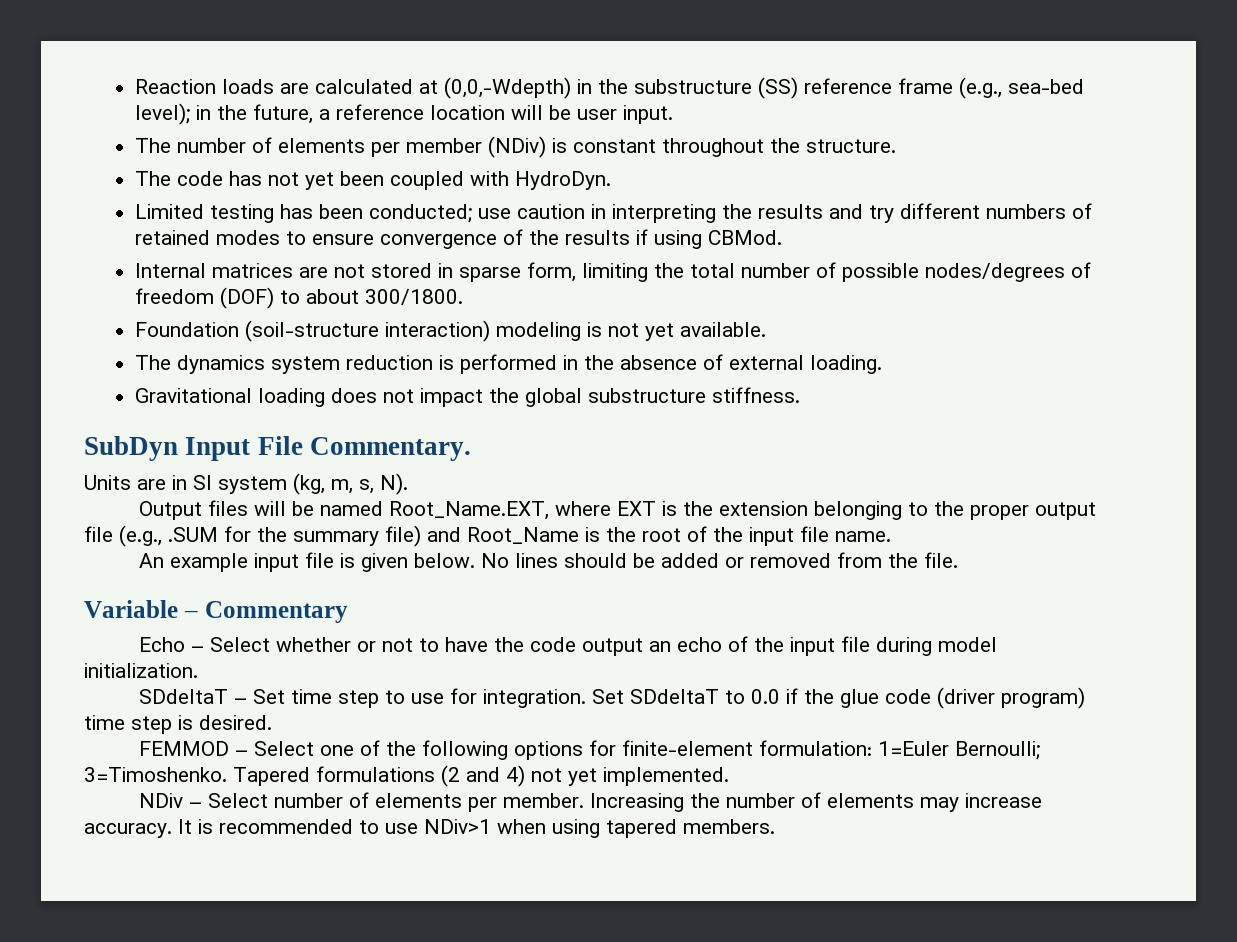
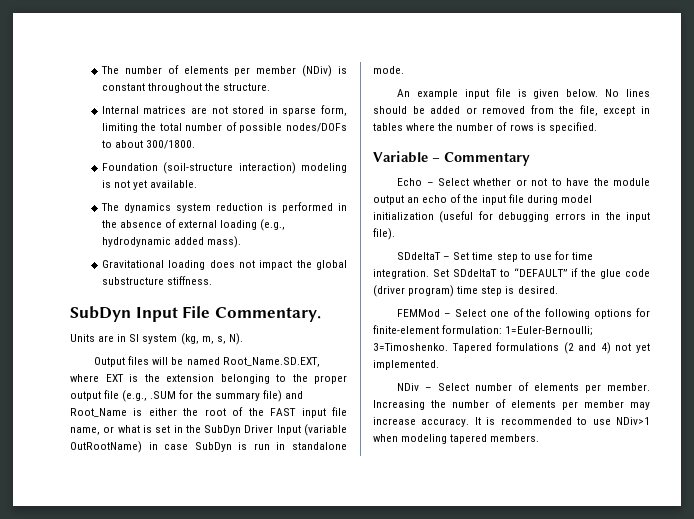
[135,77,1085,99] [135,103,674,125] Reaction loads are calculated at (0,0,-Wdepth) in the substructure (SS) reference frame (e.g., sea-bed level); in the future, a reference location will be user input. // -> (100, 70) none
[135,171,612,190] [135,203,1093,223] [135,229,783,249] // The code has not yet been coupled with HydroDyn. // Limited testing has been conducted; use caution in interpreting the results and try different numbers of retained modes to ensure convergence of the results if using CBMod. -> (271, 87) none
[925,262,1092,282] [135,287,275,309] nodes/degrees of freedom (DOF) -> [286,123,347,132] nodes/DOFs
[810,355,883,374] loading. -> [220,219,286,231] [101,236,242,248] loading (e.g., hydrodynamic added mass).
[388,501,549,520] Root_Name.EXT, -> [222,357,320,367] Root_Name.SD.EXT,
(600, 534) none -> [148,408,177,416] either
[749,526,891,546] input file name. -> [270,407,348,418] [70,424,347,436] [70,441,347,453] [373,66,404,74] FAST input file name, or what is set in the SubDyn Driver Input (variable OutRootName) in case SubDyn is run in standalone mode.
[923,552,958,568] file. -> [579,105,650,116] [373,122,597,133] file, except in tables where the number of rows is specified.
[529,637,576,652] code -> [613,178,650,186] module
[84,663,198,678] initialization. -> [373,211,650,223] [373,228,395,240] initialization (useful for debugging errors in the input file).
(477, 696) none -> [571,252,593,260] time
[750,689,780,704] 0.0 -> [513,268,568,277] “DEFAULT”
[138,741,229,756] FEMMOD -> [397,309,441,317] FEMMod
[877,741,1040,760] 1=Euler Bernoulli; -> [505,326,594,336] 1=Euler-Bernoulli;
(914, 800) none -> [562,400,624,410] per member
[552,819,600,838] using -> [401,434,448,444] modeling

